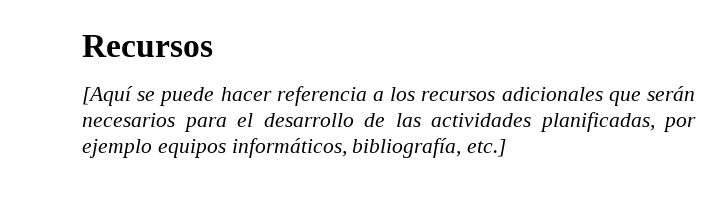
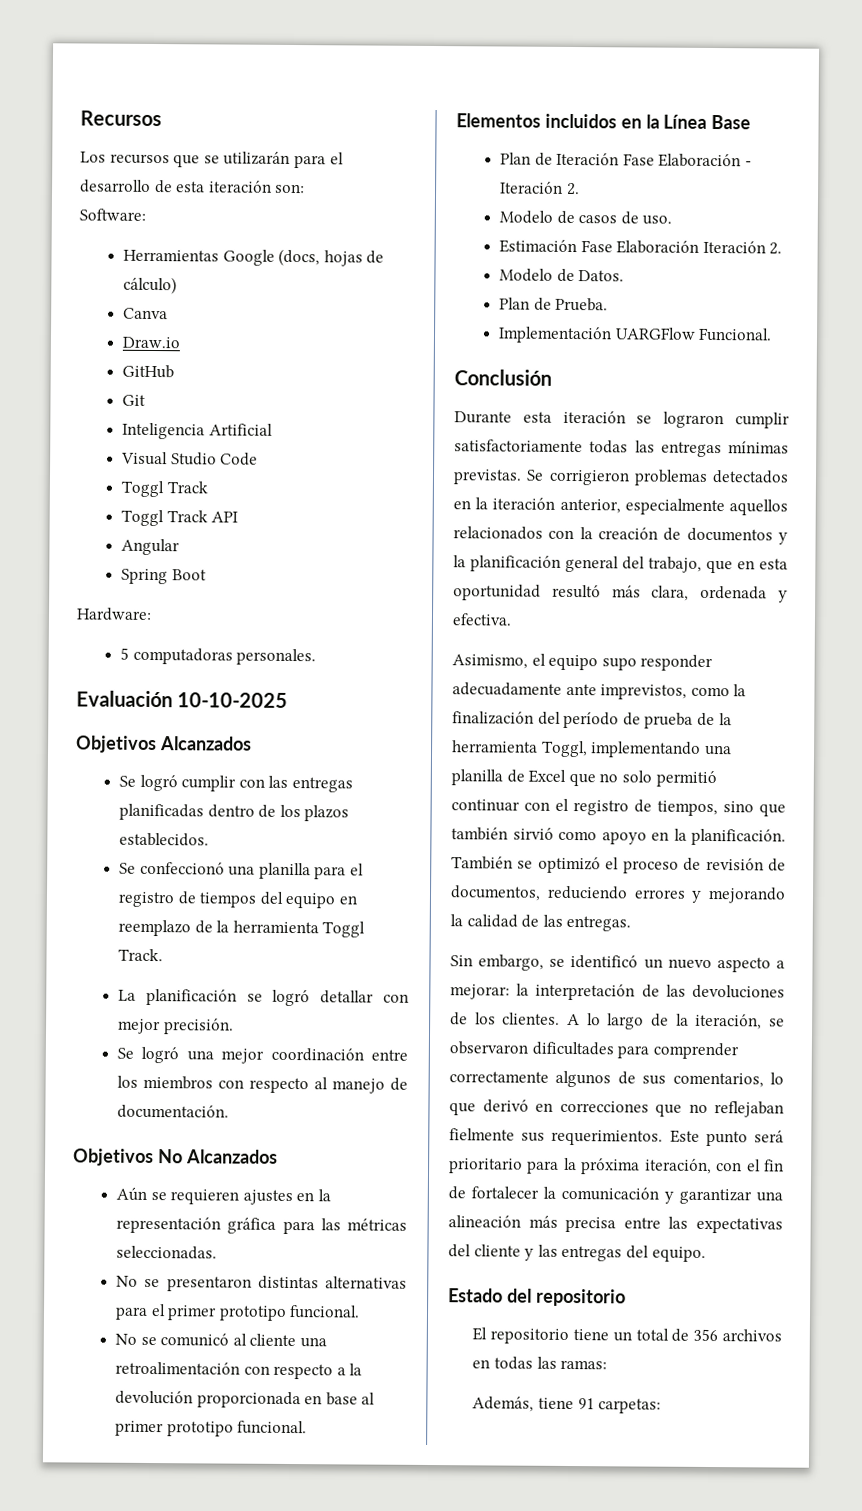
[82,86,695,106] [82,112,696,132] [82,138,507,158] [Aquí se puede hacer referencia a los recursos adicionales que serán necesarios para el desarrollo de las actividades planificadas, por ejemplo equipos informáticos, bibliografía, etc.] -> [80,151,344,169] [80,179,306,194] [79,208,146,221] [123,248,385,267] [123,276,178,295] [123,307,169,320] [122,336,181,349] [122,364,175,379] [122,394,147,406] [122,422,273,440] [121,451,259,466] [121,480,208,498] [121,509,239,527] [121,538,181,556] [121,568,207,585] [76,607,152,621] [120,647,317,666] [76,690,289,708] [76,735,252,754] [119,774,353,793] [119,803,350,822] [119,832,210,847] [119,861,364,880] [118,891,357,909] [118,919,366,938] [118,948,164,962] [118,988,409,1007] [118,1018,234,1035] [117,1046,408,1064] [117,1075,408,1094] [117,1104,230,1119] [73,1148,278,1167] [116,1186,331,1206] [116,1216,407,1235] [116,1245,218,1260] [116,1275,407,1292] [115,1304,361,1321] [115,1333,327,1348] [115,1361,363,1380] [115,1390,376,1409] [115,1420,308,1437] [456,113,752,130] [500,152,752,168] [500,181,580,196] [499,210,673,225] [499,239,783,255] [499,268,625,283] [499,297,609,312] [498,326,773,344] [454,369,552,386] [454,410,790,429] [454,439,789,458] [453,469,789,486] [453,497,788,516] [453,526,788,545] [453,555,788,574] [453,584,788,603] [452,613,512,626] [452,653,714,672] [452,682,747,700] [452,711,732,729] [452,740,732,758] [451,769,717,788] [451,798,786,817] [451,827,786,846] [451,856,786,874] [450,885,786,904] [450,914,632,932] [450,954,785,973] [450,983,785,1001] [450,1012,785,1030] [449,1041,739,1060] [449,1070,784,1088] [449,1099,784,1118] [449,1128,784,1147] [449,1157,784,1175] [448,1186,783,1205] [448,1215,783,1234] [448,1244,706,1262] [448,1288,626,1307] [472,1327,782,1345] [472,1356,608,1370] [472,1396,662,1414] Los recursos que se utilizarán para el desarrollo de esta iteración son: // Software: // Herramientas Google (docs, hojas de cálculo) // Canva // Draw.io // GitHub // Git // Inteligencia Artificial // Visual Studio Code // Toggl Track // Toggl Track API // Angular // Spring Boot // Hardware: // 5 computadoras personales. // Evaluación 10-10-2025 // Objetivos Alcanzados // Se logró cumplir con las entregas planificadas dentro de los plazos establecidos. // Se confeccionó una planilla para el registro de tiempos del equipo en reemplazo de la herramienta Toggl Track. // La planificación se logró detallar con mejor precisión. // Se logró una mejor coordinación entre los miembros con respecto al manejo de documentación. // Objetivos No Alcanzados // Aún se requieren ajustes en la representación gráfica para las métricas seleccionadas. // No se presentaron distintas alternativas para el primer prototipo funcional. // No se comunicó al cliente una retroalimentación con respecto a la devolución proporcionada en base al primer prototipo funcional. // Elementos incluidos en la Línea Base // Plan de Iteración Fase Elaboración - Iteración 2. // Modelo de casos de uso. // Estimación Fase Elaboración Iteración 2. // Modelo de Datos. // Plan de Prueba. // Implementación UARGFlow Funcional. // Conclusión // Durante esta iteración se lograron cumplir satisfactoriamente todas las entregas mínimas previstas. Se corrigieron problemas detectados en la iteración anterior, especialmente aquellos relacionados con la creación de documentos y la planificación general del trabajo, que en esta oportunidad resultó más clara, ordenada y efectiva. // Asimismo, el equipo supo responder adecuadamente ante imprevistos, como la finalización del período de prueba de la herramienta Toggl, implementando una planilla de Excel que no solo permitió continuar con el registro de tiempos, sino que también sirvió como apoyo en la planificación. También se optimizó el proceso de revisión de documentos, reduciendo errores y mejorando la calidad de las entregas. // Sin embargo, se identificó un nuevo aspecto a mejorar: la interpretación de las devoluciones de los clientes. A lo largo de la iteración, se observaron dificultades para comprender correctamente algunos de sus comentarios, lo que derivó en correcciones que no reflejaban fielmente sus requerimientos. Este punto será prioritario para la próxima iteración, con el fin de fortalecer la comunicación y garantizar una alineación más precisa entre las expectativas del cliente y las entregas del equipo. // Estado del repositorio // El repositorio tiene un total de 356 archivos en todas las ramas: // Además, tiene 91 carpetas:

